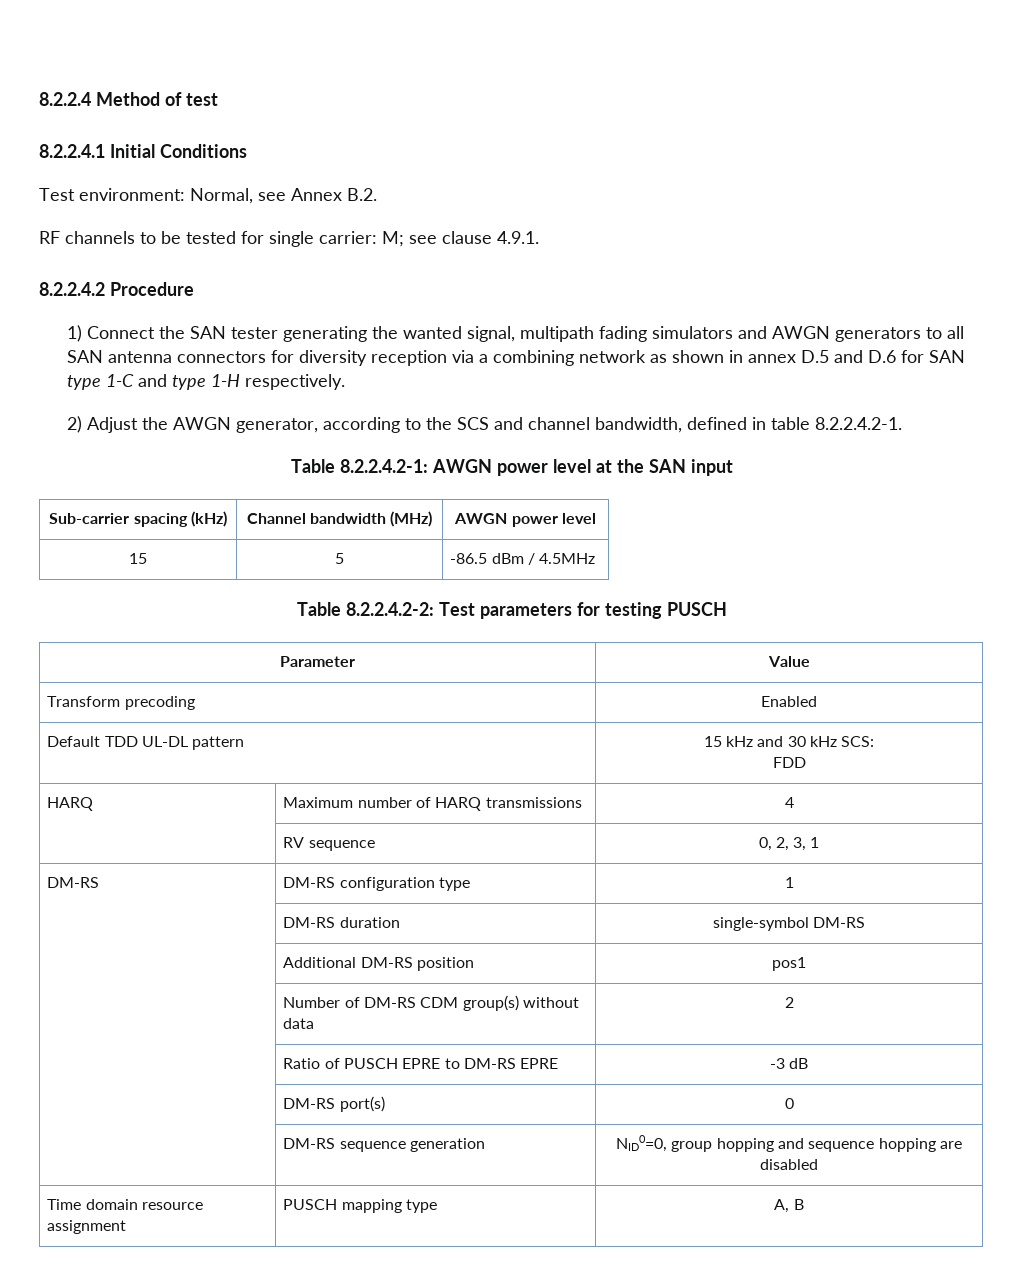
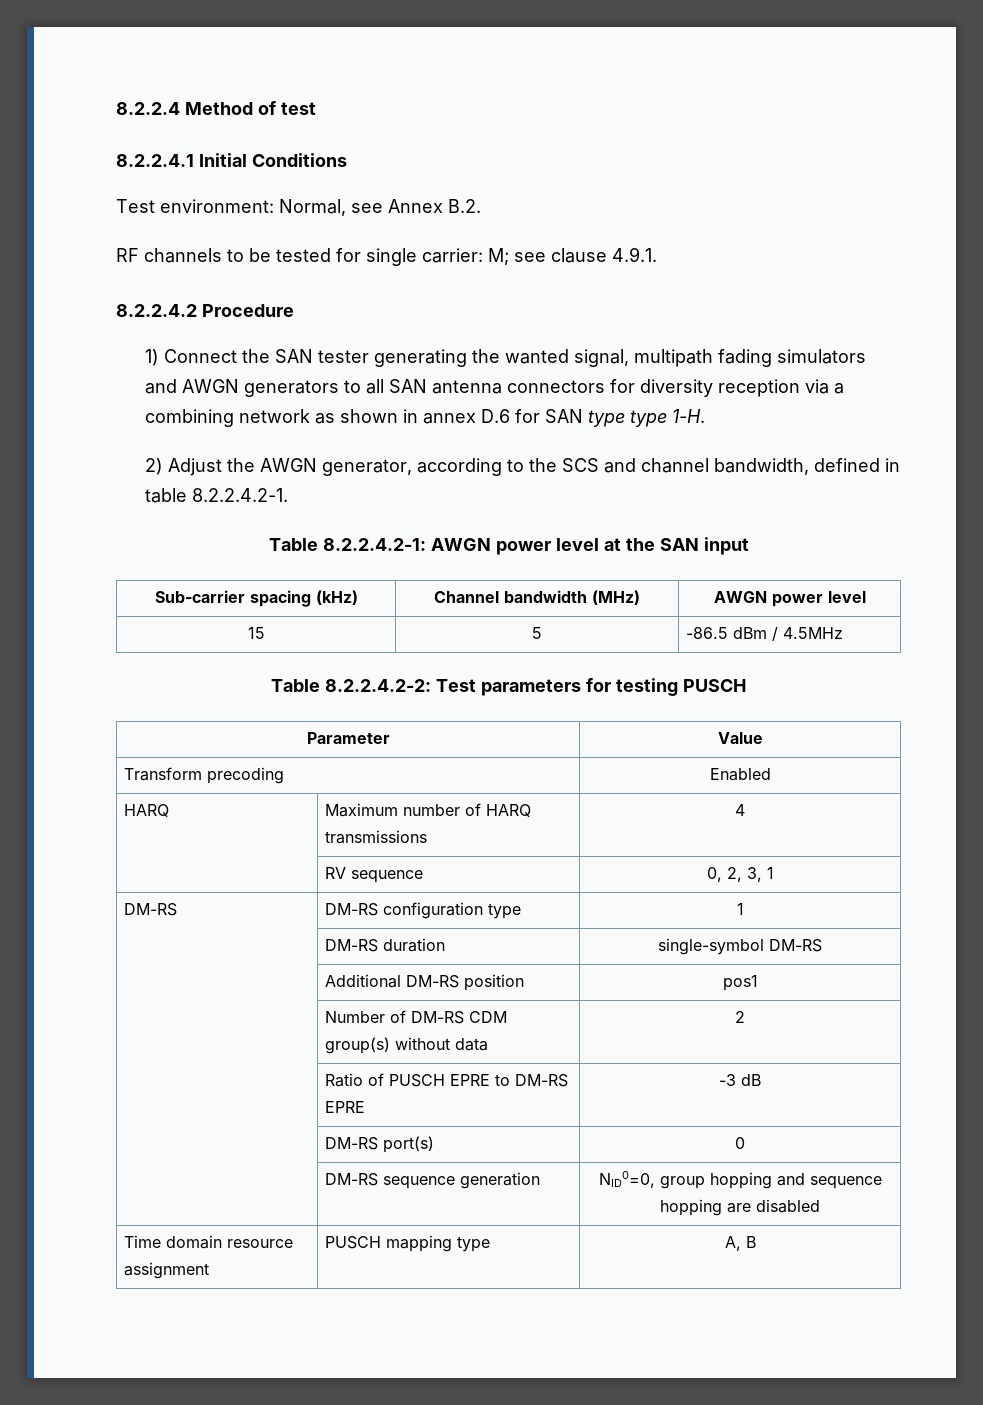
[801,350,864,363] D.5 and -> (476, 418) none
[106,374,346,390] 1-C and type 1-H respectively. -> [629,409,705,427] type 1-H.
[47,736,245,750] [703,736,875,747] [772,757,806,768] // Default TDD UL-DL pattern | 15 kHz and 30 kHz SCS: // FDD -> (771, 774) none

